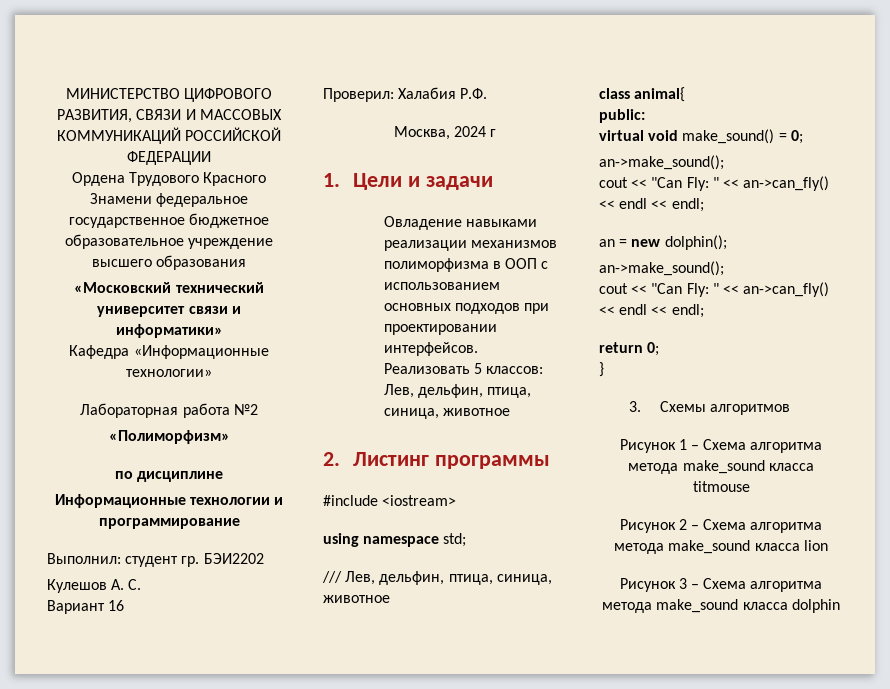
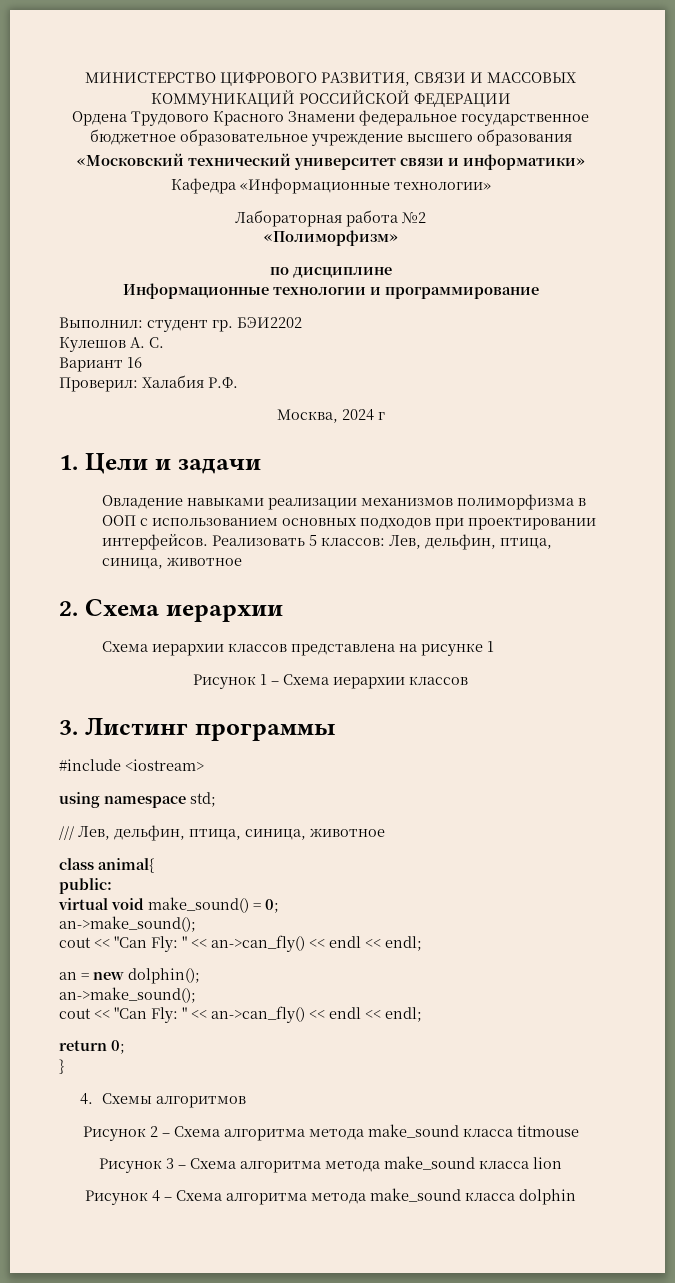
(340, 459) none -> [85,599,284,622] [101,641,494,656] [193,674,468,689] [59,720,78,735] Схема иерархии // Схема иерархии классов представлена на рисунке 1 // Рисунок 1 – Схема иерархии классов // 3.
[629,401,642,412] 3. -> [80,1093,94,1105] 4.
[678,439,687,450] 1 -> [149,1126,158,1137] 2
[678,519,687,530] 2 -> [166,1158,174,1169] 3
[678,578,687,589] 3 -> [152,1190,160,1202] 4

